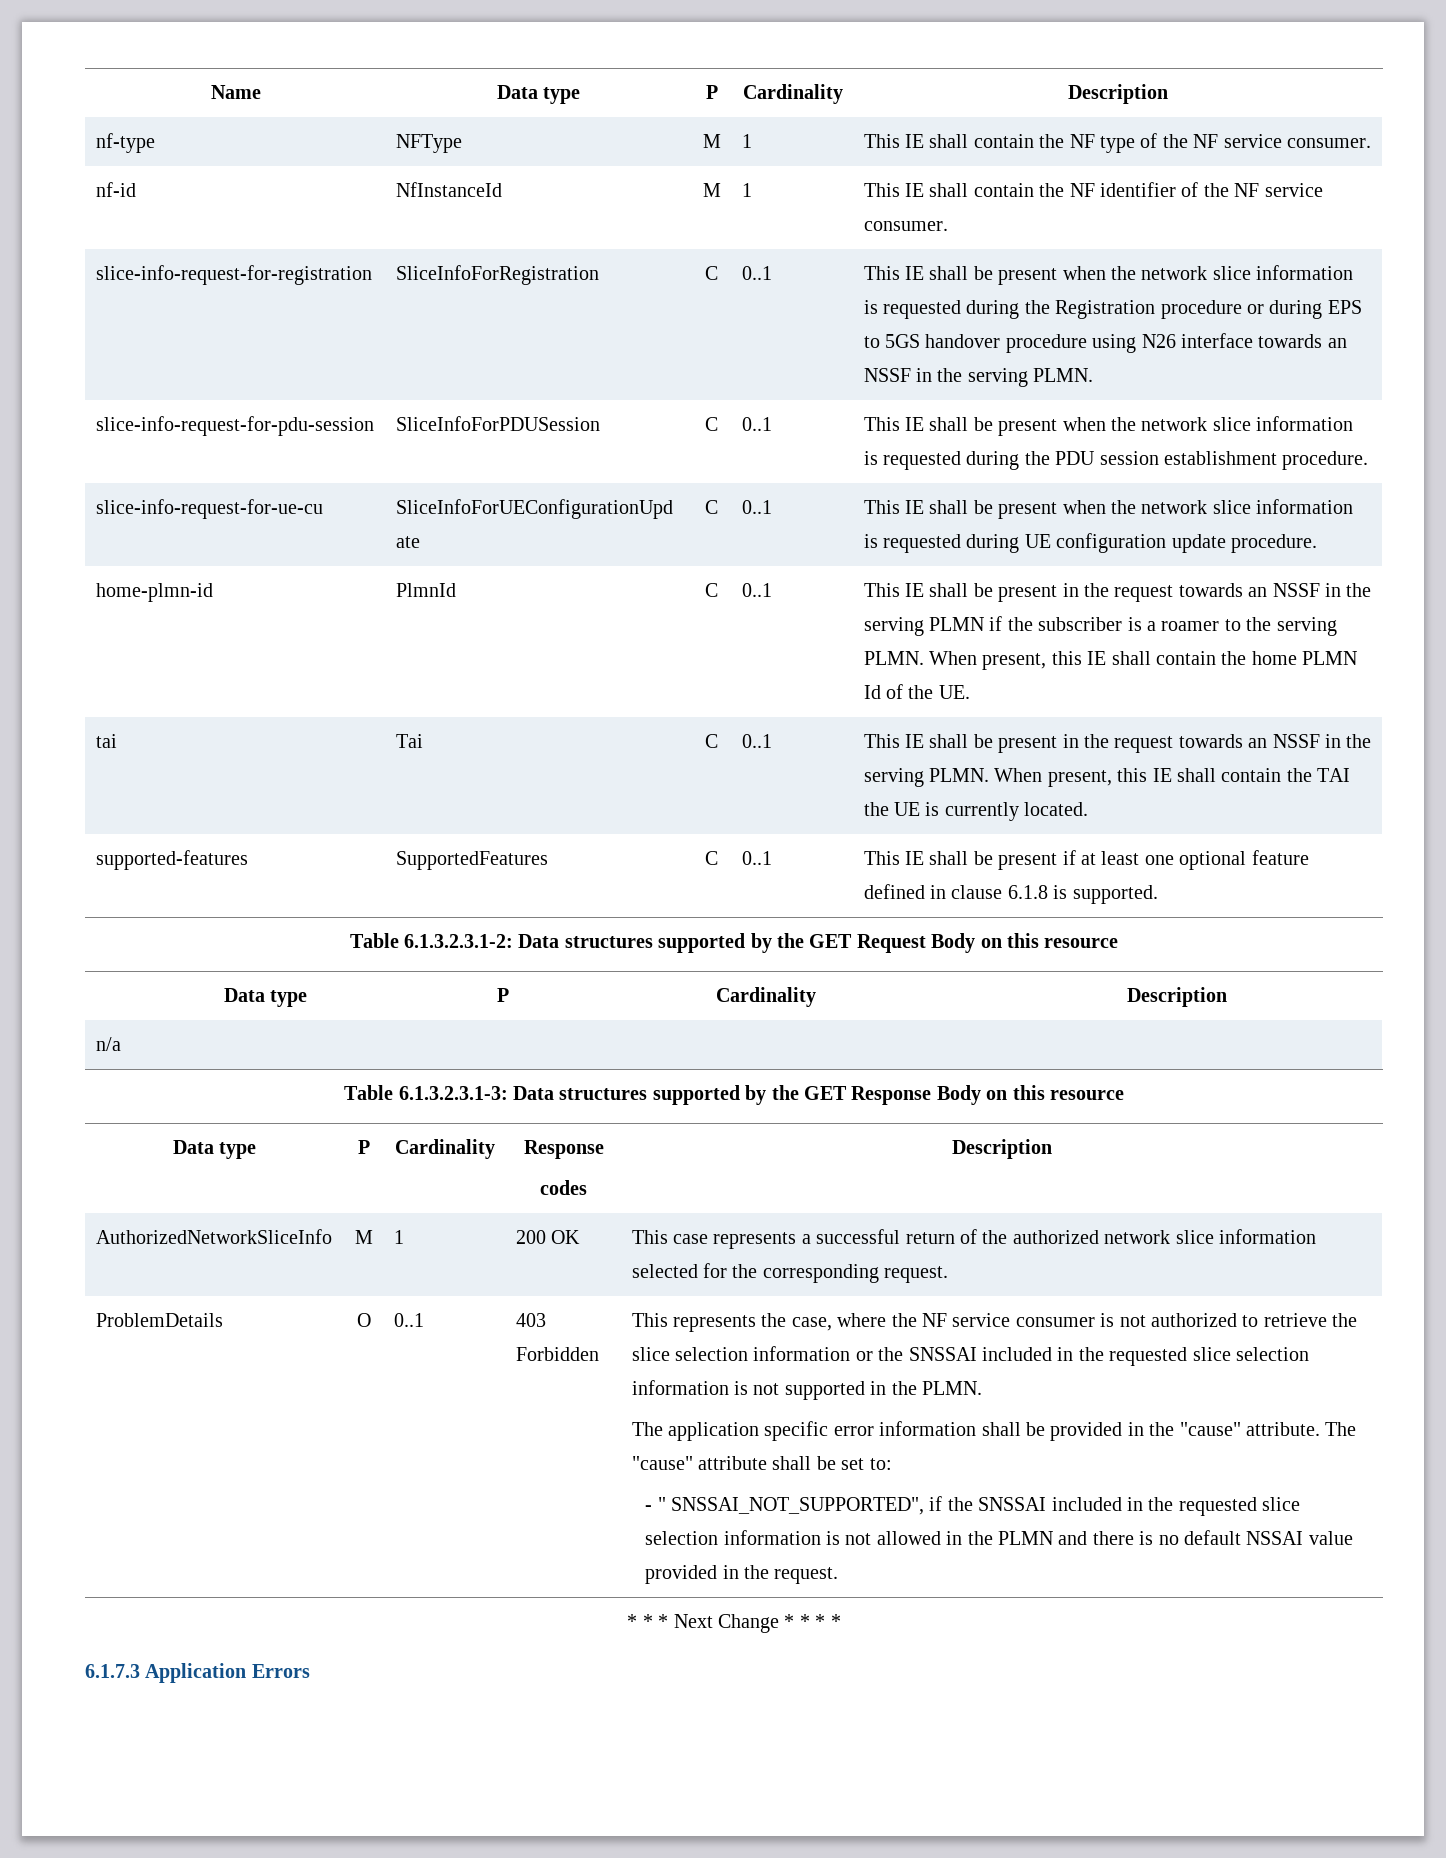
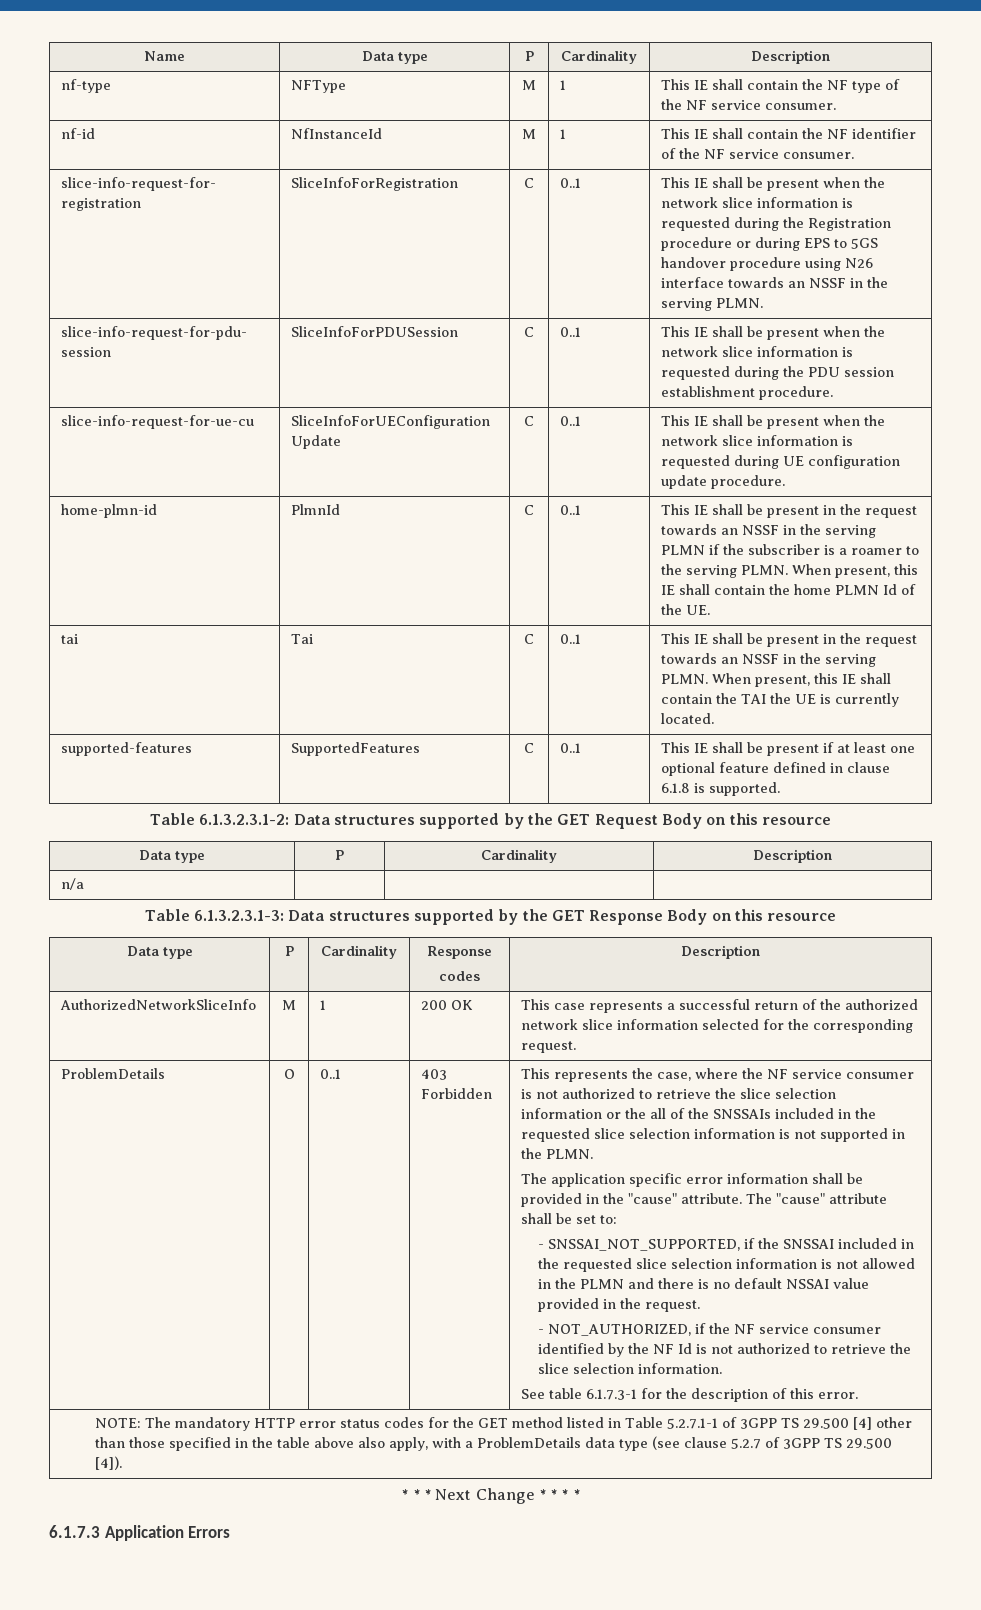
[908,1347,977,1361] SNSSAI -> [650,1108,772,1119] all of the SNSSAIs
[657,1497,925,1515] " SNSSAI_NOT_SUPPORTED", -> [547,1239,740,1251] SNSSAI_NOT_SUPPORTED,
(839, 1575) none -> [537,1323,881,1336] [537,1343,911,1357] [537,1363,722,1374] [521,1388,859,1402] [94,1417,912,1431] [94,1436,892,1451] [94,1456,122,1470] // - NOT_AUTHORIZED, if the NF service consumer identified by the NF Id is not authorized to retrieve the slice selection information. // See table 6.1.7.3-1 for the description of this error. // NOTE: The mandatory HTTP error status codes for the GET method listed in Table 5.2.7.1-1 of 3GPP TS 29.500 [4] other than those specified in the table above also apply, with a ProblemDetails data type (see clause 5.2.7 of 3GPP TS 29.500 [4]).

